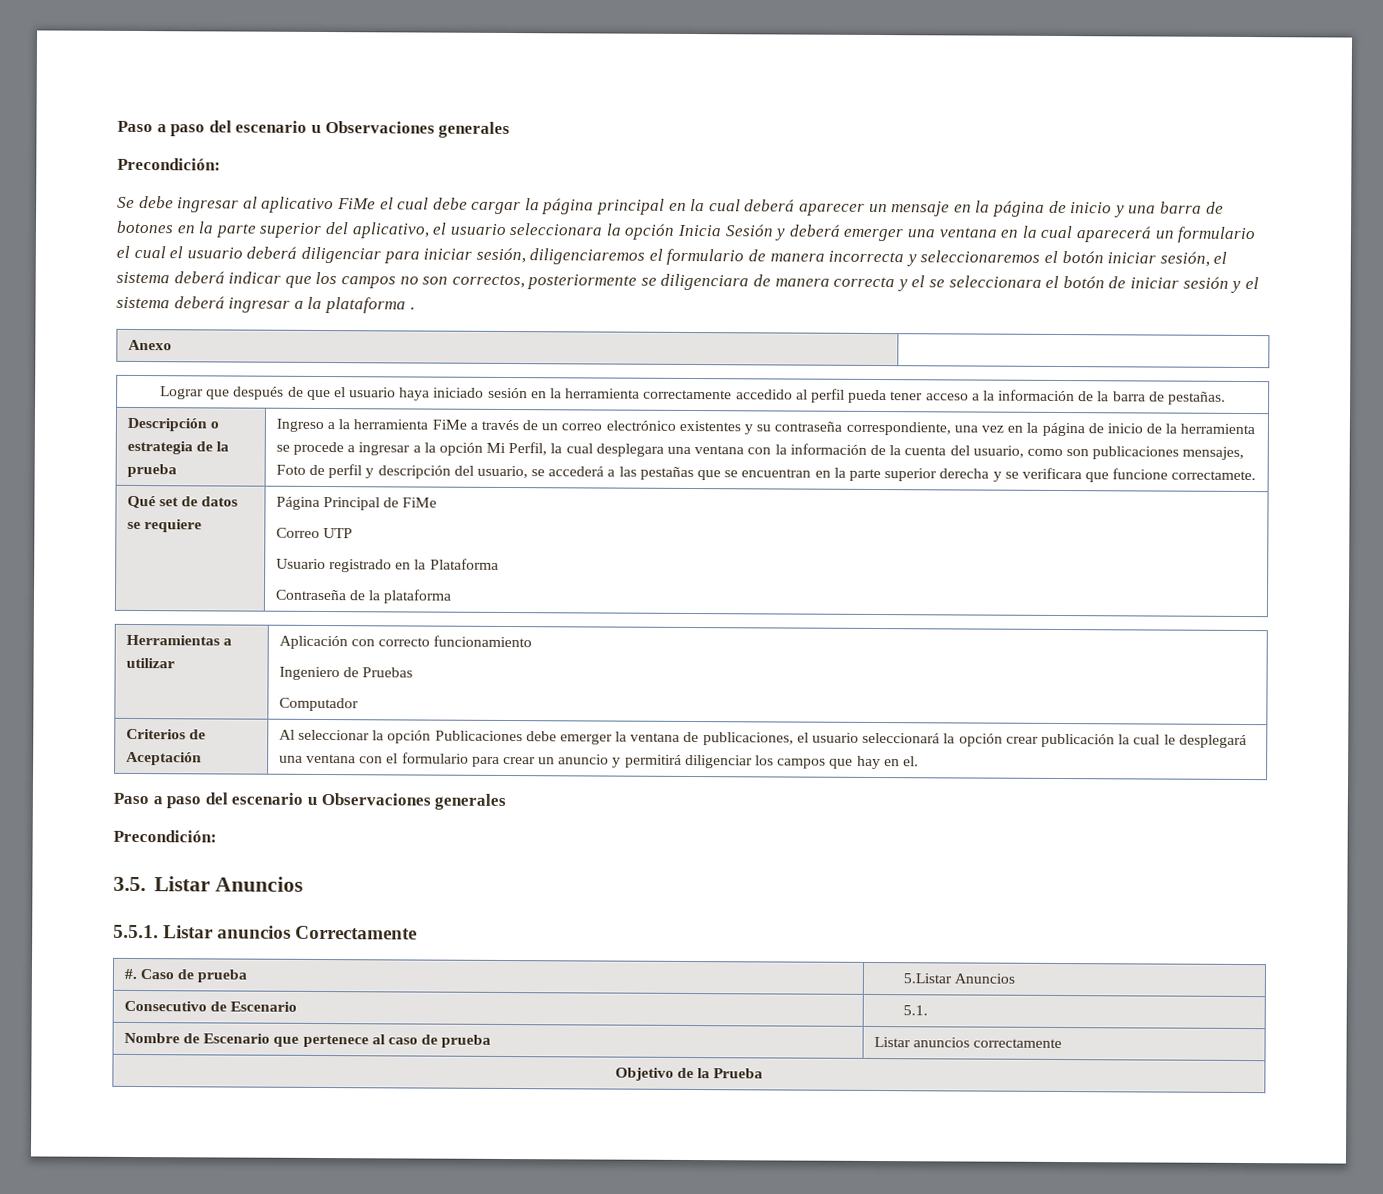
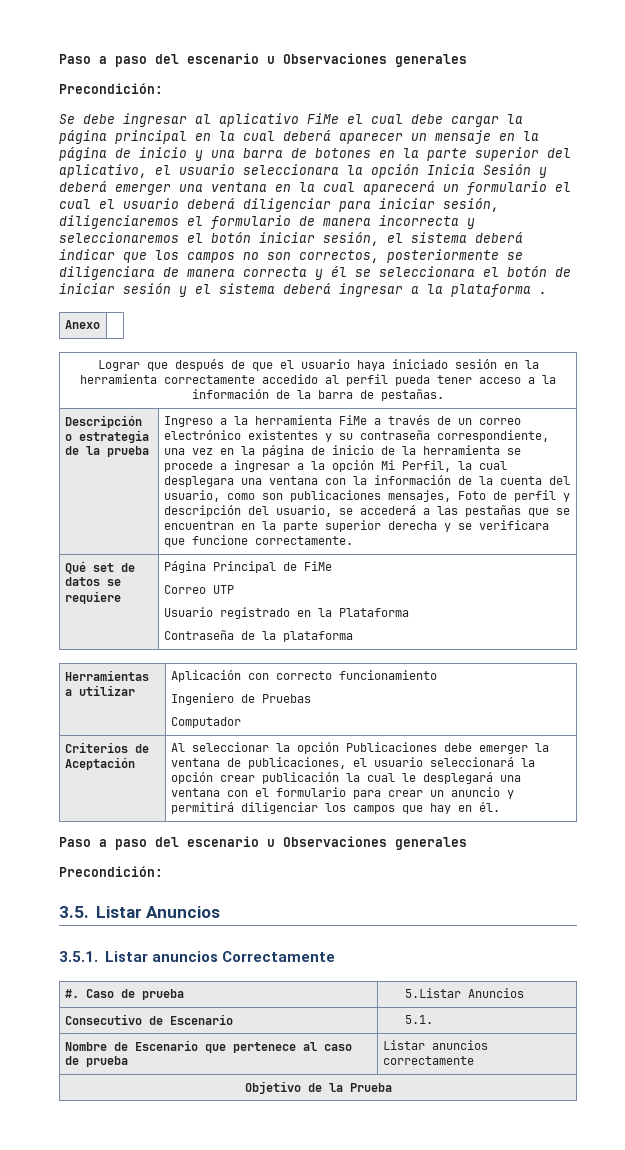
[911,275,926,288] el -> [331,266,347,277] él
[1171,470,1257,481] correctamete. -> [254,536,353,545] correctamente.
[902,756,919,767] el. -> [478,802,500,812] él.
[113,924,159,939] 5.5.1. -> [59,951,98,962] 3.5.1.

